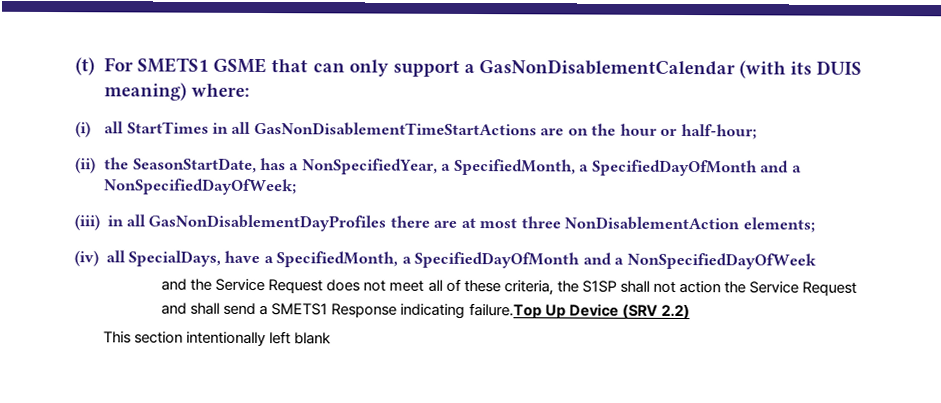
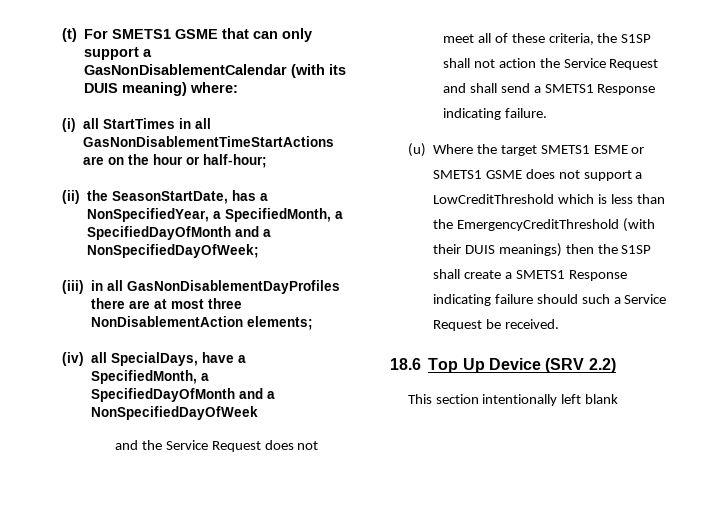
[468,302,542,319] failure.Top -> [504,108,547,118] [407,143,645,157] [432,169,643,181] [432,194,665,204] [432,218,655,232] [432,243,652,257] [432,269,627,281] [432,294,667,306] [432,319,559,331] [390,358,459,373] failure. // (u) Where the target SMETS1 ESME or SMETS1 GSME does not support a LowCreditThreshold which is less than the EmergencyCreditThreshold (with their DUIS meanings) then the S1SP shall create a SMETS1 Response indicating failure should such a Service Request be received. // 18.6 Top

